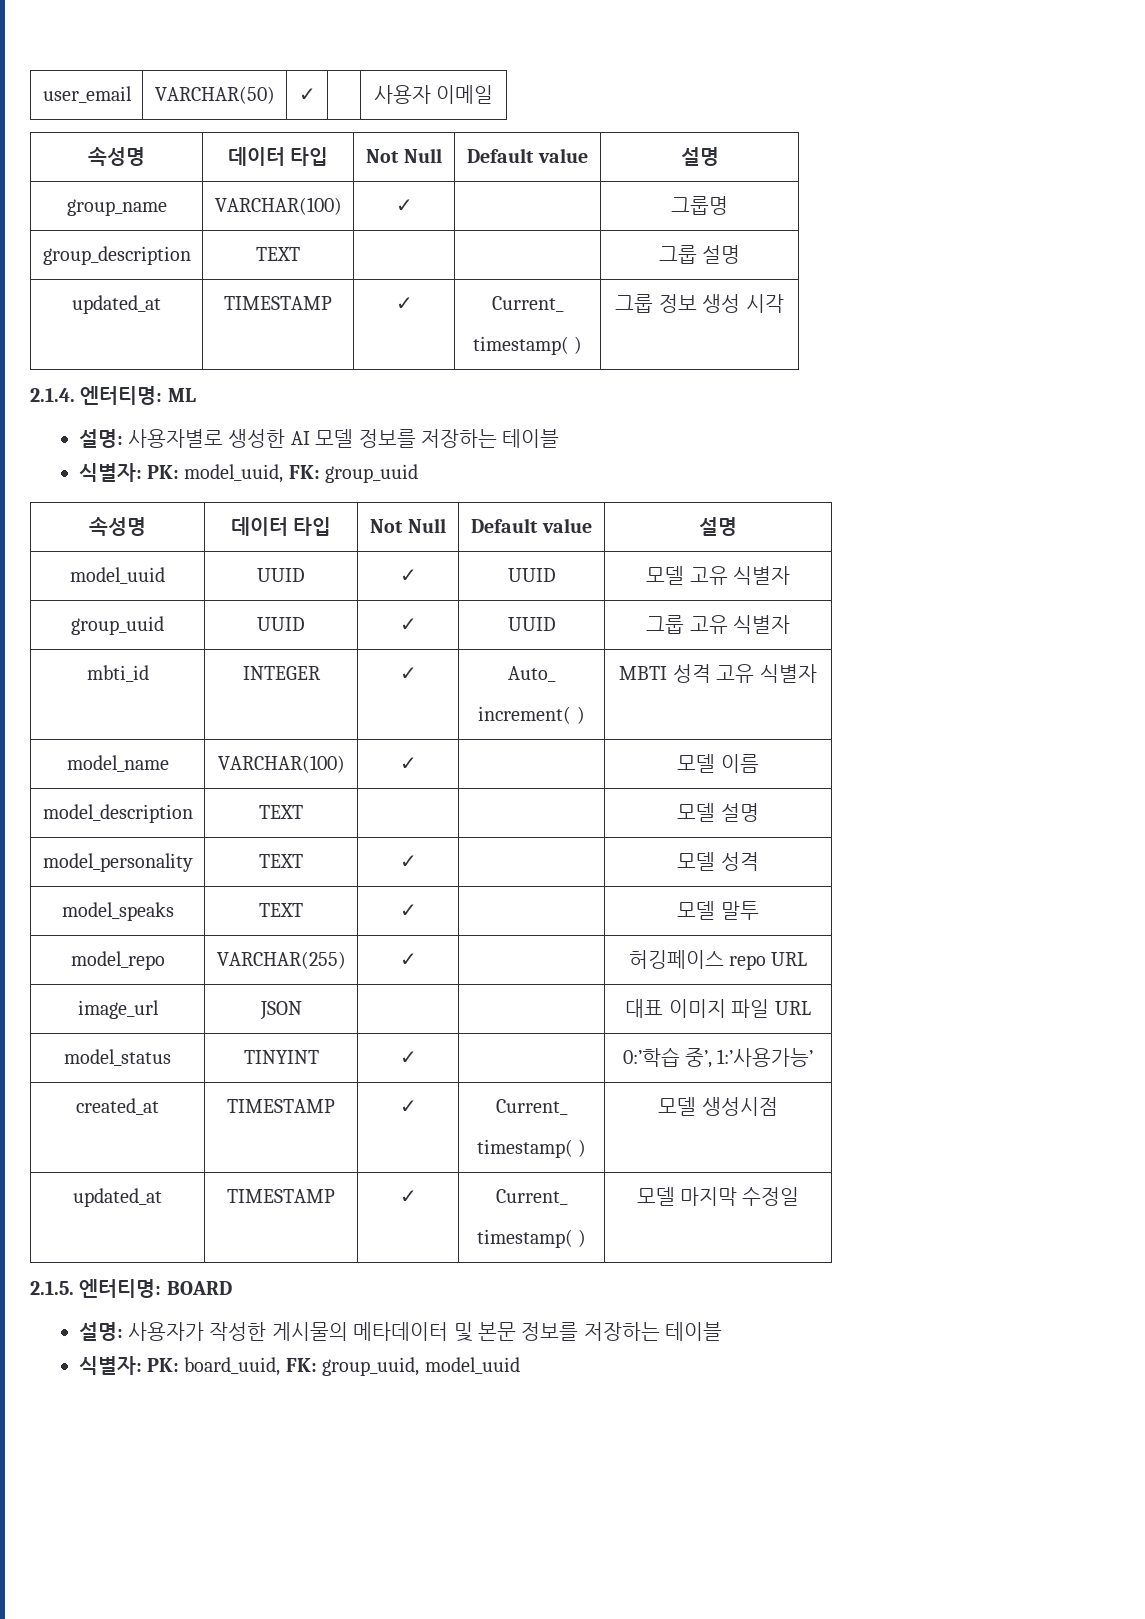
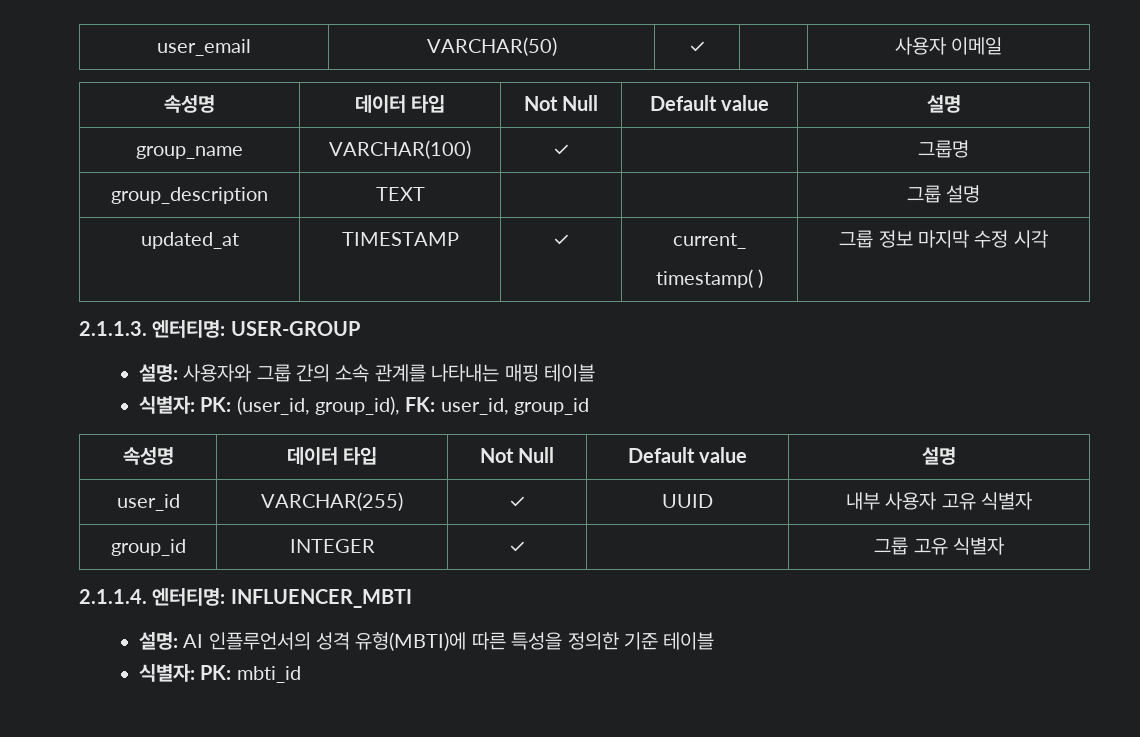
[492,296,564,312] Current_ -> [673,233,746,249] current_
[702,294,741,313] 생성 -> [918,230,1009,248] 마지막 수정
[30,386,196,405] [78,429,560,448] [78,463,419,483] [89,517,146,536] [230,517,332,536] [370,518,446,533] [471,518,592,533] [699,517,737,536] [70,567,165,584] [257,568,305,582] [399,569,417,582] [507,568,556,582] [646,566,790,585] [71,616,164,635] [257,617,305,631] [399,618,417,631] [507,617,556,631] [646,615,790,634] [86,665,149,682] [242,666,321,680] [399,667,417,680] [508,666,556,682] [478,706,585,724] [619,664,817,683] [66,755,169,772] [217,755,345,773] [399,757,417,770] [677,754,759,773] [42,804,193,823] [259,805,303,819] [677,803,759,822] [42,853,193,872] [259,854,303,868] [399,855,417,868] [677,852,759,871] [61,902,174,921] [259,903,303,917] [399,904,417,917] [677,901,759,920] [70,951,165,970] [216,951,346,969] [399,953,417,966] [628,950,808,970] [77,1000,159,1019] [259,1001,302,1020] [625,999,811,1018] [64,1049,171,1066] [243,1050,319,1064] [399,1051,417,1064] [622,1047,814,1068] [76,1098,159,1115] [227,1099,335,1113] [399,1100,417,1113] [496,1099,568,1115] [476,1139,587,1158] [658,1097,778,1116] [73,1188,162,1207] [227,1189,335,1203] [399,1190,417,1203] [496,1189,568,1205] [476,1229,587,1248] [636,1187,800,1206] [30,1279,232,1298] [78,1322,723,1342] [78,1356,520,1376] 2.1.4. 엔터티명: ML // 설명: 사용자별로 생성한 AI 모델 정보를 저장하는 테이블 // 식별자: PK: model_uuid, FK: group_uuid // 속성명 | 데이터 타입 | Not Null | Default value | 설명 // model_uuid | UUID | ✓ | UUID | 모델 고유 식별자 // group_uuid | UUID | ✓ | UUID | 그룹 고유 식별자 // mbti_id | INTEGER | ✓ | Auto_ // increment( ) | MBTI 성격 고유 식별자 // model_name | VARCHAR(100) | ✓ | | 모델 이름 // model_description | TEXT | | | 모델 설명 // model_personality | TEXT | ✓ | | 모델 성격 // model_speaks | TEXT | ✓ | | 모델 말투 // model_repo | VARCHAR(255) | ✓ | | 허깅페이스 repo URL // image_url | JSON | | | 대표 이미지 파일 URL // model_status | TINYINT | ✓ | | 0:’학습 중’, 1:’사용가능’ // created_at | TIMESTAMP | ✓ | Current_ // timestamp( ) | 모델 생성시점 // updated_at | TIMESTAMP | ✓ | Current_ // timestamp( ) | 모델 마지막 수정일 // 2.1.5. 엔터티명: BOARD // 설명: 사용자가 작성한 게시물의 메타데이터 및 본문 정보를 저장하는 테이블 // 식별자: PK: board_uuid, FK: group_uuid, model_uuid -> [79,320,360,338] [138,364,596,382] [138,396,590,415] [122,447,174,465] [286,447,378,465] [479,447,555,463] [627,447,748,463] [922,447,956,465] [116,494,180,511] [261,492,403,511] [508,496,526,508] [662,494,713,508] [845,492,1034,510] [110,539,186,556] [289,539,375,553] [508,541,526,553] [874,537,1005,555] [79,588,412,608] [138,632,715,651] [138,664,301,683] 2.1.1.3. 엔터티명: USER-GROUP // 설명: 사용자와 그룹 간의 소속 관계를 나타내는 매핑 테이블 // 식별자: PK: (user_id, group_id), FK: user_id, group_id // 속성명 | 데이터 타입 | Not Null | Default value | 설명 // user_id | VARCHAR(255) | ✓ | UUID | 내부 사용자 고유 식별자 // group_id | INTEGER | ✓ | | 그룹 고유 식별자 // 2.1.1.4. 엔터티명: INFLUENCER_MBTI // 설명: AI 인플루언서의 성격 유형(MBTI)에 따른 특성을 정의한 기준 테이블 // 식별자: PK: mbti_id

